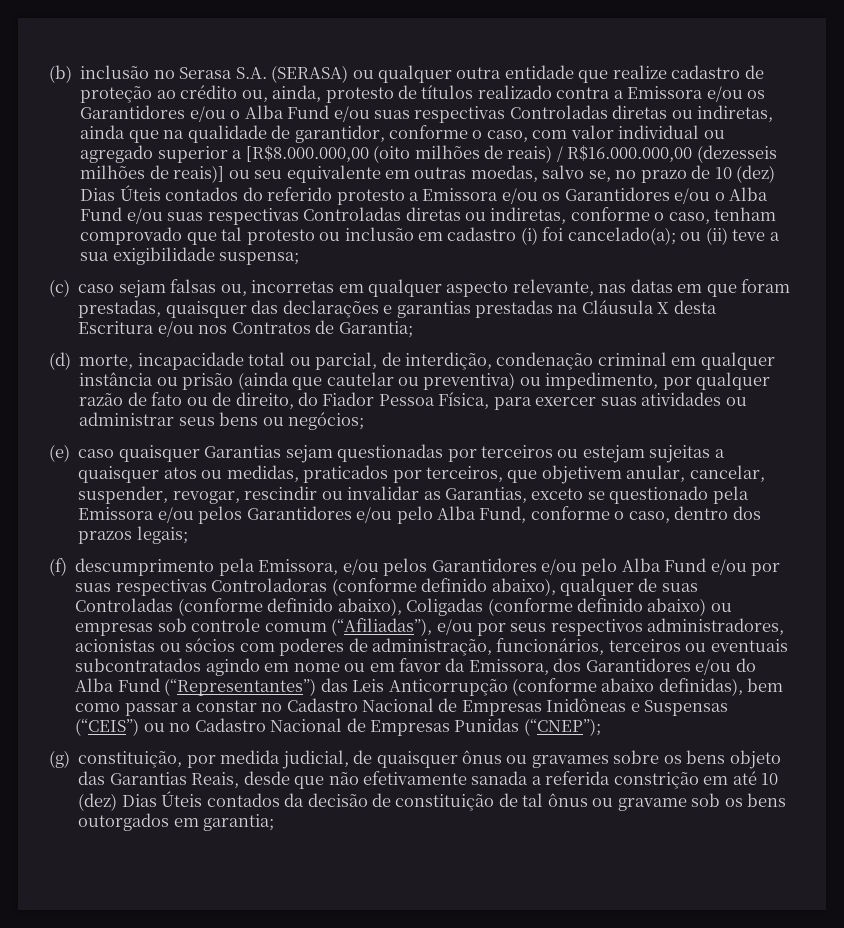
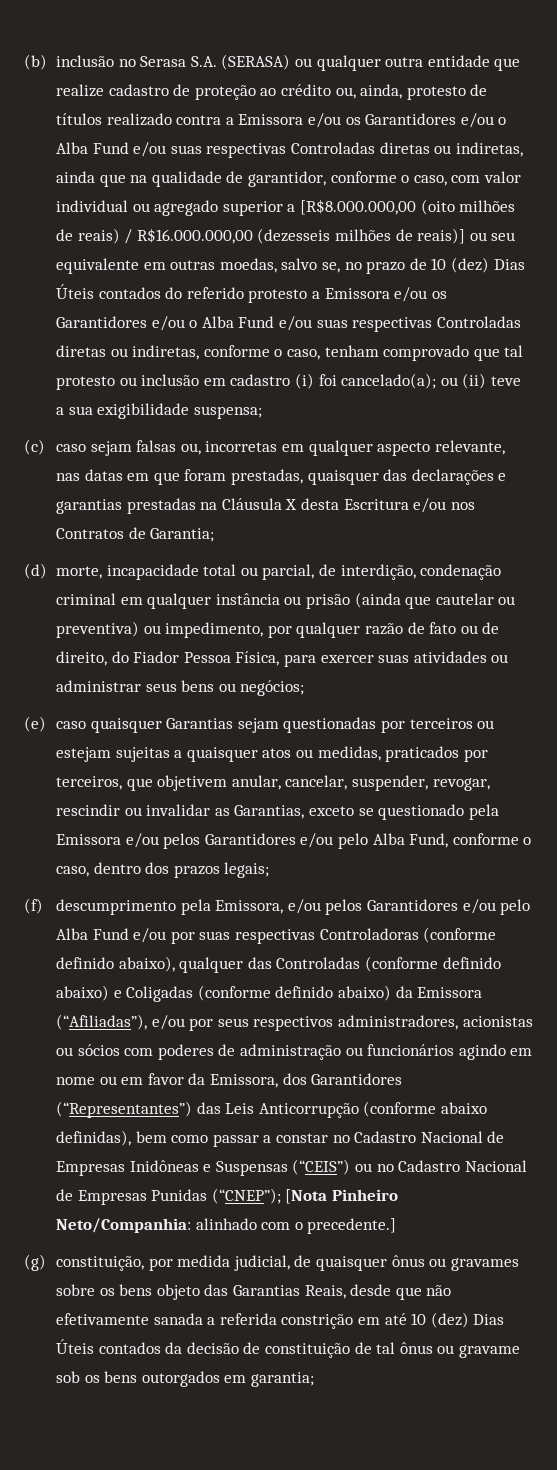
[638,578,698,592] de suas -> [247,957,272,969] das
[337,598,402,616] abaixo), -> [56,985,122,1001] abaixo) e
[710,603,732,612] [75,618,327,636] ou empresas sob controle comum -> [395,986,483,998] da Emissora
[371,638,788,656] [75,658,202,672] administração, funcionários, terceiros ou eventuais subcontratados -> [240,1044,455,1060] administração ou funcionários
[695,658,756,675] [75,678,160,692] e/ou do Alba Fund -> (403, 1079) none
(601, 727) none -> [285,1189,399,1204] [56,1218,397,1234] [Nota Pinheiro Neto/Companhia: alinhado com o precedente.]

